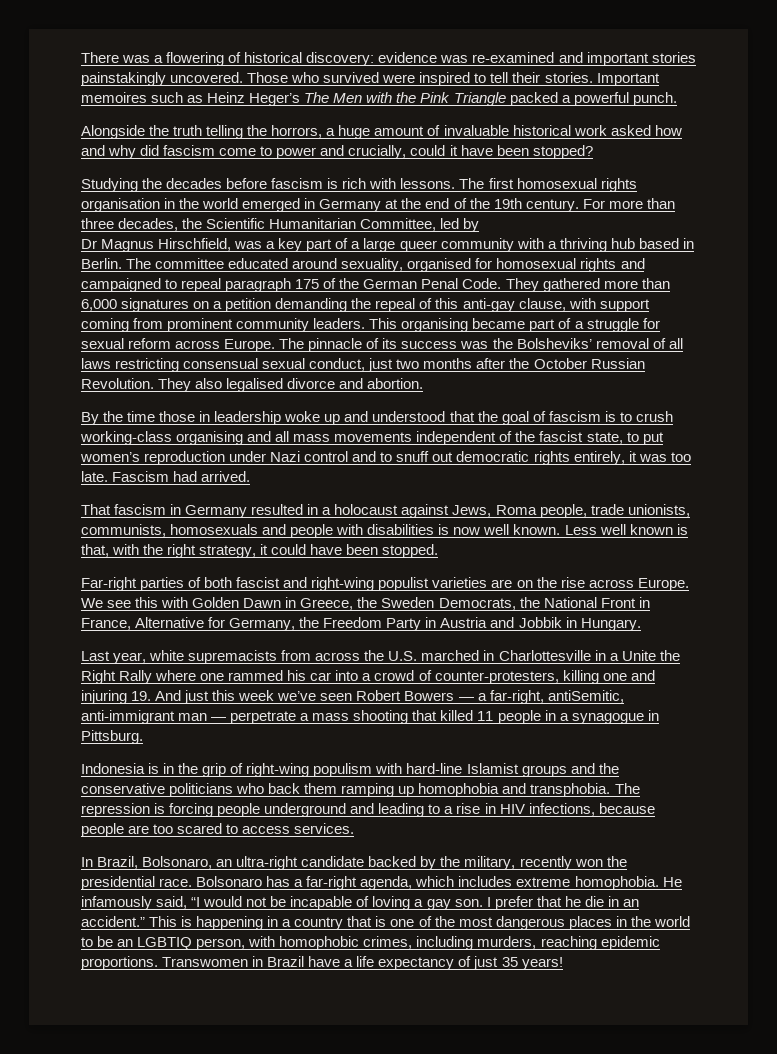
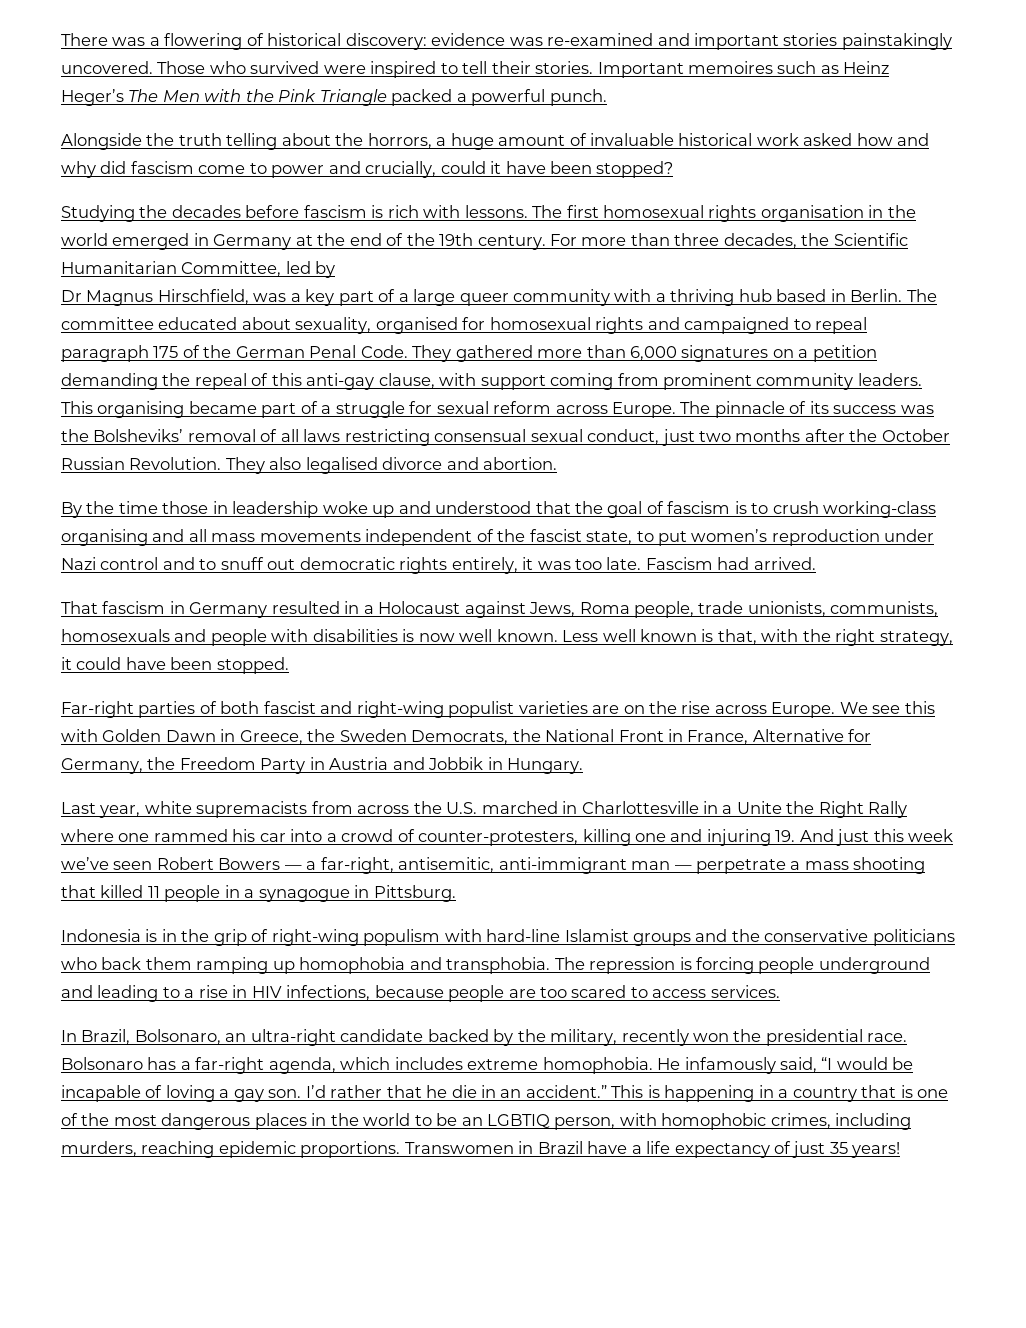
(244, 132) none -> [281,133,331,146] about
[292,258,338,269] around -> [241,317,291,330] about
[334,504,399,515] holocaust -> [378,601,461,614] Holocaust
[547,690,624,703] antiSemitic, -> [398,857,495,873] antisemitic,
[246,897,268,907] not -> (888, 1063) none
[486,896,533,910] I prefer -> [305,1085,383,1098] I’d rather

